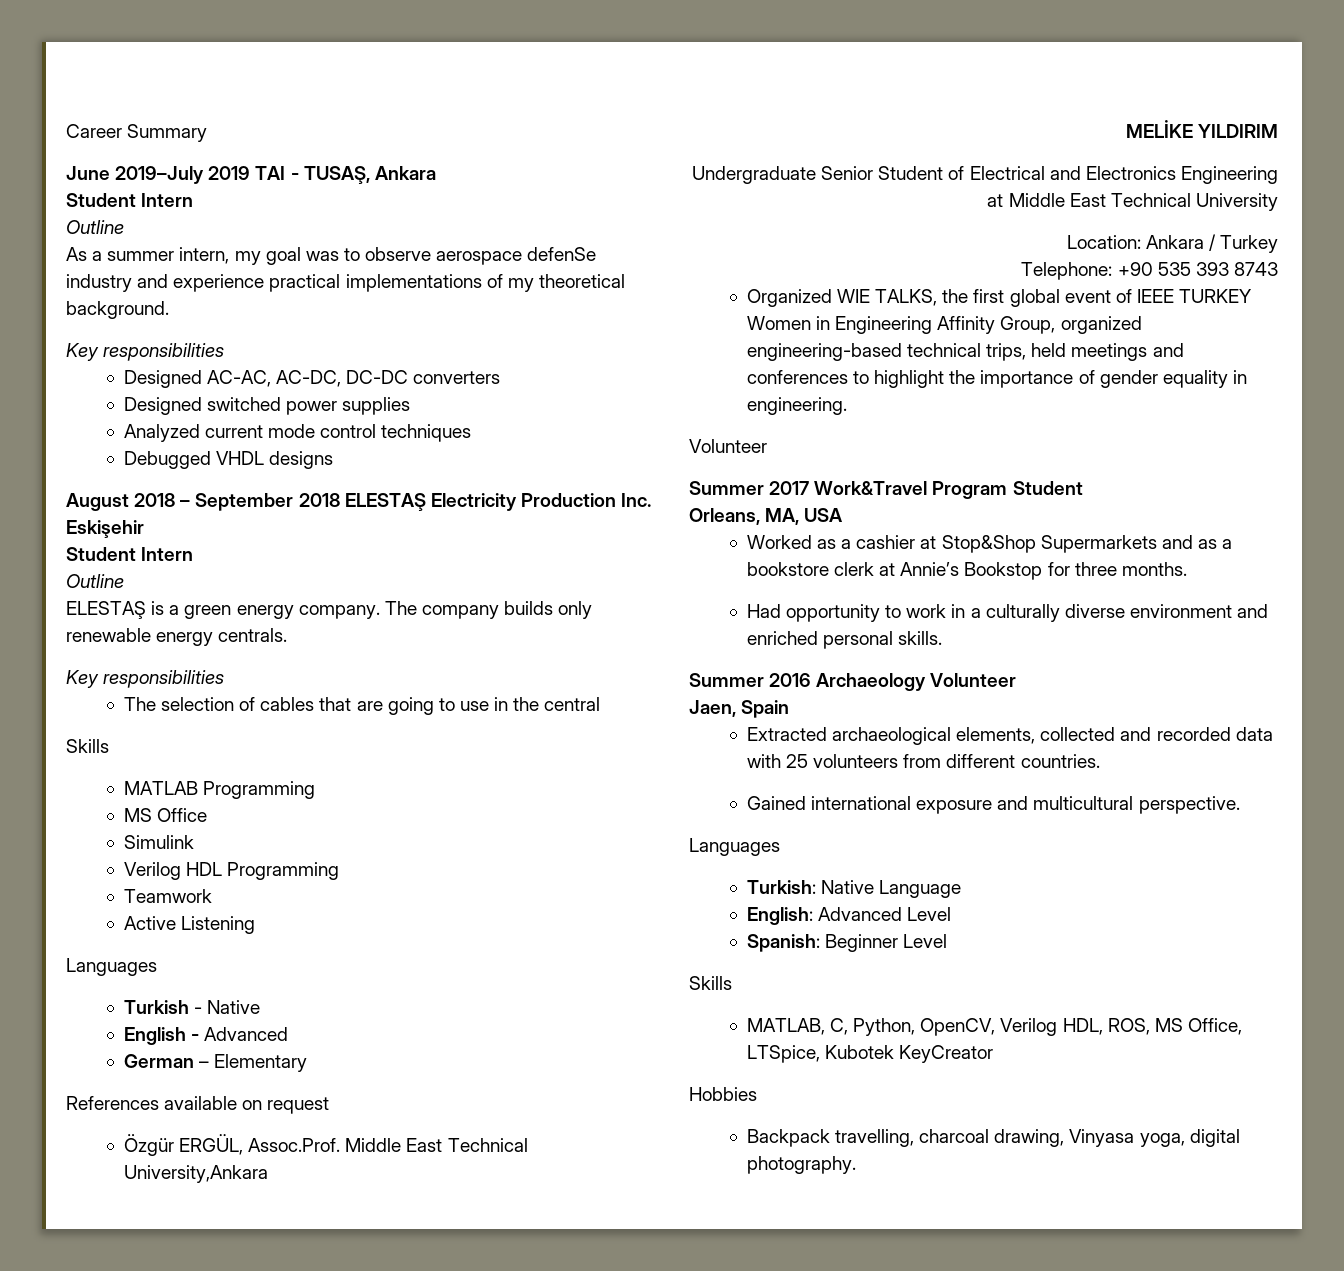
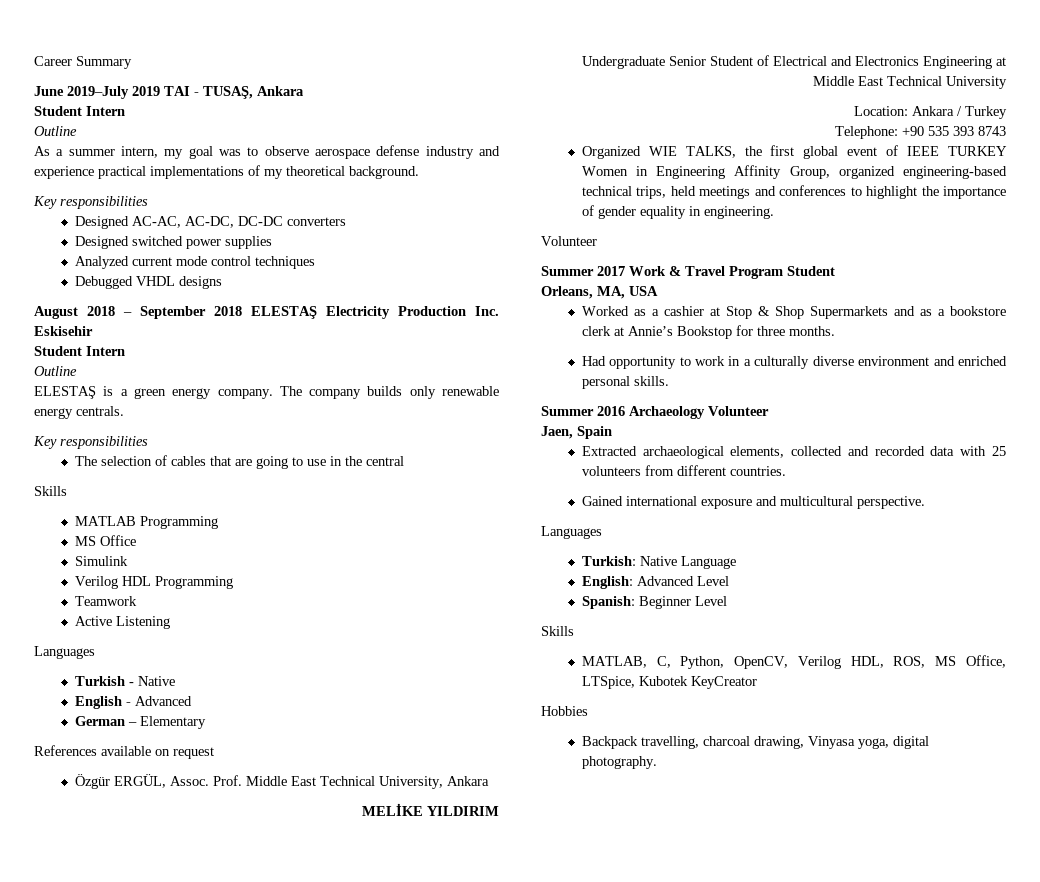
[527,247,597,261] defenSe -> [376,145,420,156] defense
[66,520,144,538] Eskişehir -> [34,326,93,336] Eskisehir
[248,1138,528,1152] [123,1165,268,1183] Assoc.Prof. Middle East Technical University,Ankara -> [169,775,489,789] Assoc. Prof. Middle East Technical University, Ankara
[814,481,928,495] Work&Travel -> [629,266,725,276] Work & Travel
[941,535,1036,553] Stop&Shop -> [725,306,804,319] Stop & Shop

